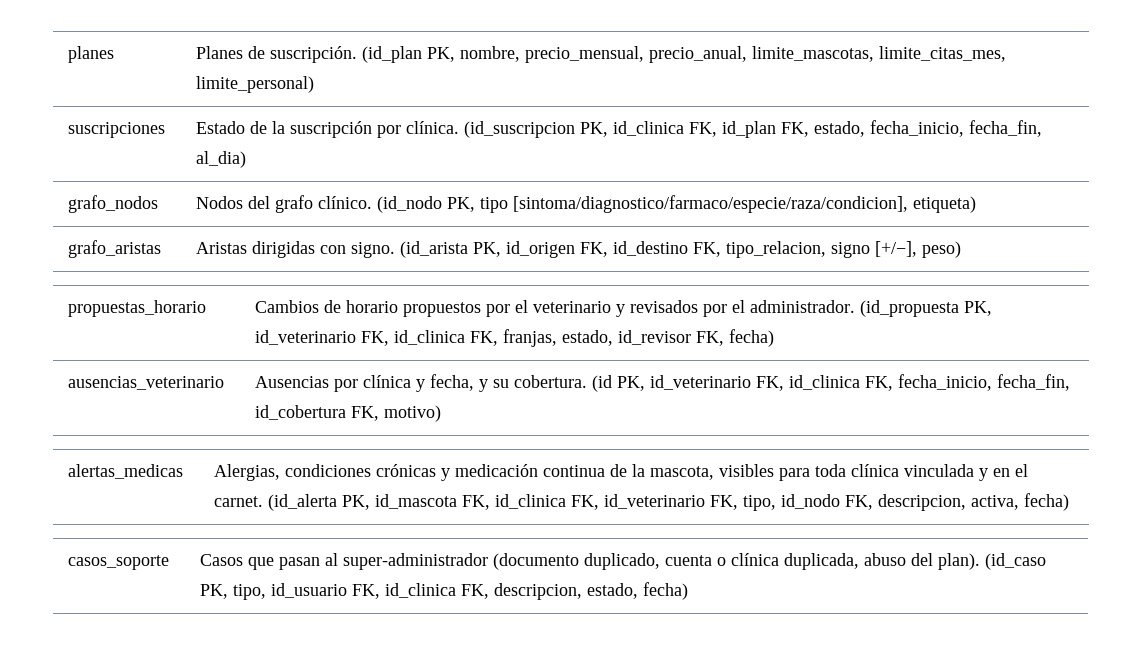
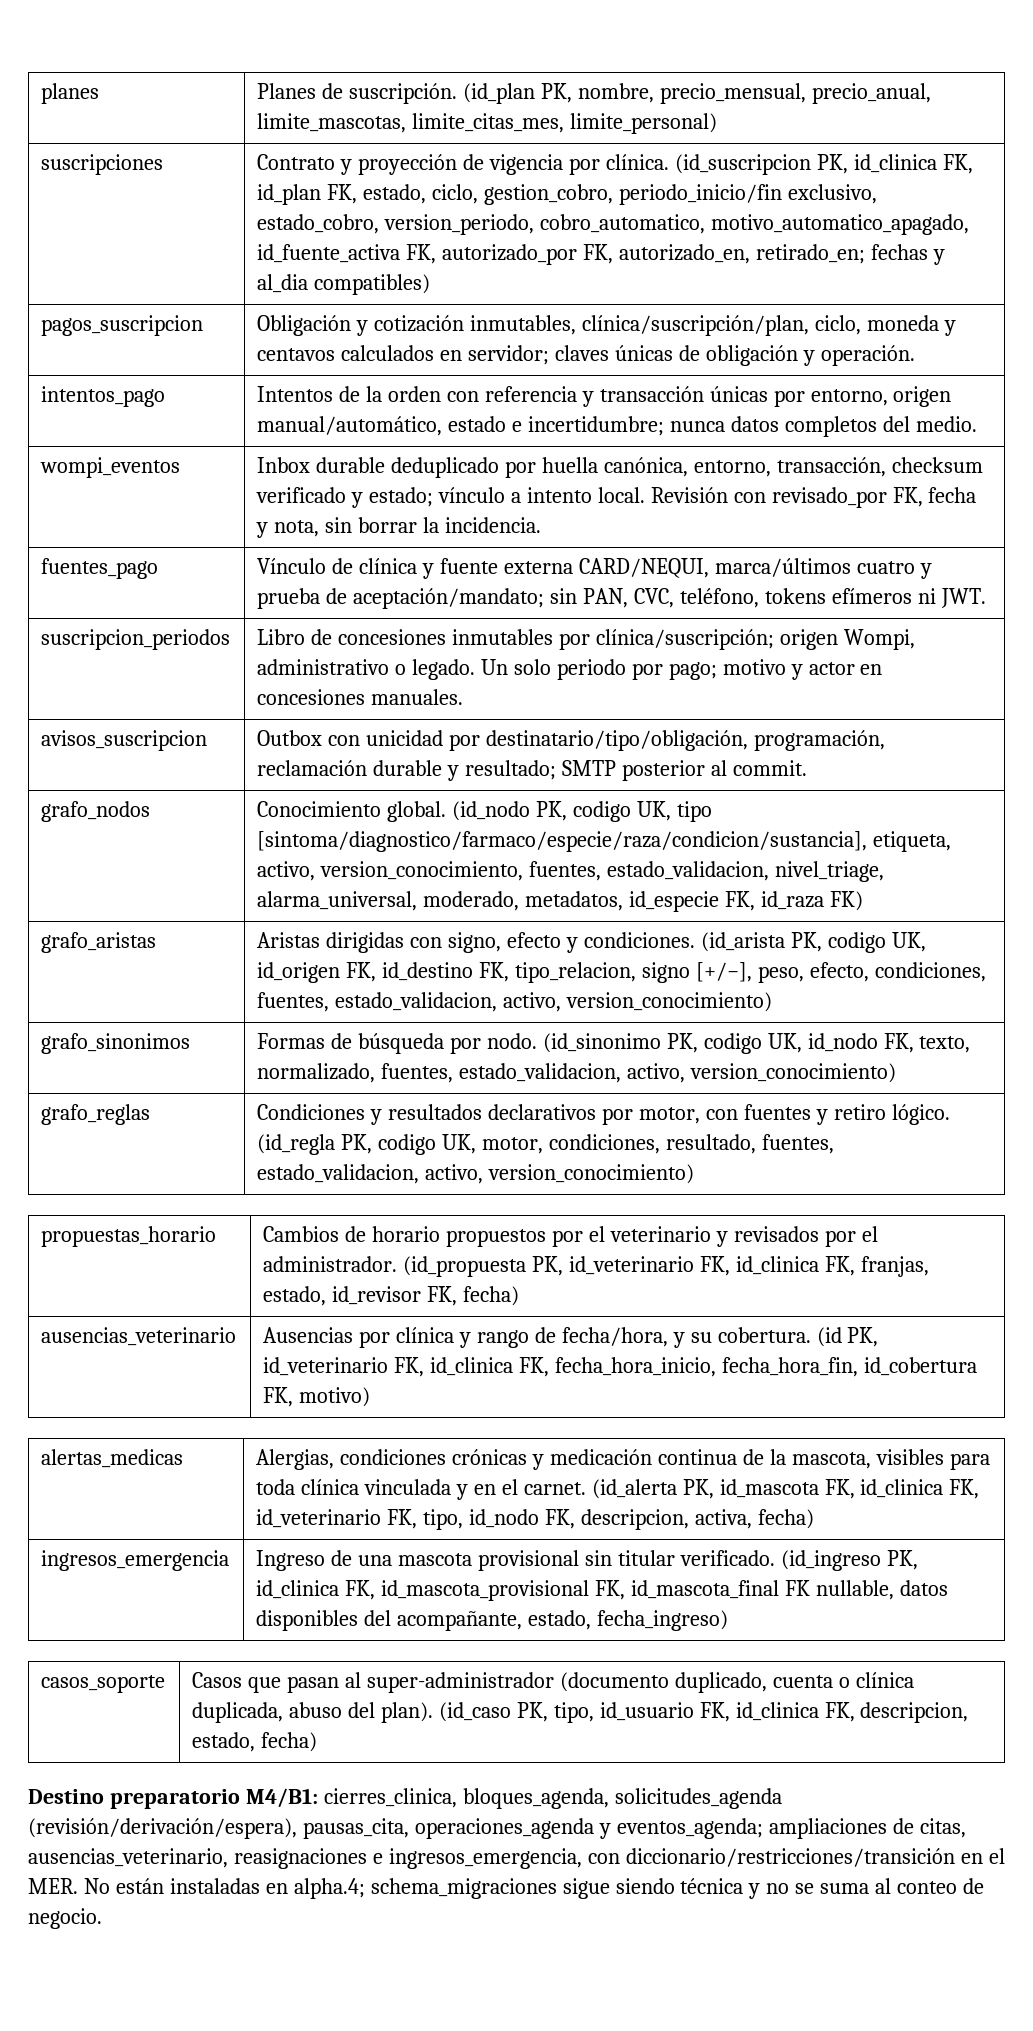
[196,121,373,138] Estado de la suscripción -> [257,154,563,175] Contrato y proyección de vigencia
[870,120,1043,137] [196,151,247,168] [68,195,159,213] [196,195,977,213] [68,240,162,258] [196,241,502,258] fecha_inicio, fecha_fin, al_dia) // grafo_nodos | Nodos del grafo clínico. (id_nodo PK, tipo [sintoma/diagnostico/farmaco/especie/raza/condicion], etiqueta) // grafo_aristas | Aristas dirigidas con signo. (id_arista PK, -> [431,184,877,205] [257,214,969,235] [257,244,945,265] [257,274,431,295] [41,315,204,336] [257,315,956,336] [257,345,915,366] [41,386,166,407] [257,386,952,407] [257,416,977,437] [40,457,181,478] [257,457,983,478] [256,487,977,508] [256,517,541,538] [41,558,159,579] [257,558,932,579] [257,588,986,609] [41,629,231,650] [257,629,915,650] [257,659,883,680] [257,689,464,705] [41,730,208,751] [257,730,885,751] [257,760,807,781] [41,801,151,822] [257,801,712,822] [257,831,952,852] [257,861,884,882] [257,891,863,912] [41,932,157,953] [257,932,926,953] ciclo, gestion_cobro, periodo_inicio/fin exclusivo, estado_cobro, version_periodo, cobro_automatico, motivo_automatico_apagado, id_fuente_activa FK, autorizado_por FK, autorizado_en, retirado_en; fechas y al_dia compatibles) // pagos_suscripcion | Obligación y cotización inmutables, clínica/suscripción/plan, ciclo, moneda y centavos calculados en servidor; claves únicas de obligación y operación. // intentos_pago | Intentos de la orden con referencia y transacción únicas por entorno, origen manual/automático, estado e incertidumbre; nunca datos completos del medio. // wompi_eventos | Inbox durable deduplicado por huella canónica, entorno, transacción, checksum verificado y estado; vínculo a intento local. Revisión con revisado_por FK, fecha y nota, sin borrar la incidencia. // fuentes_pago | Vínculo de clínica y fuente externa CARD/NEQUI, marca/últimos cuatro y prueba de aceptación/mandato; sin PAN, CVC, teléfono, tokens efímeros ni JWT. // suscripcion_periodos | Libro de concesiones inmutables por clínica/suscripción; origen Wompi, administrativo o legado. Un solo periodo por pago; motivo y actor en concesiones manuales. // avisos_suscripcion | Outbox con unicidad por destinatario/tipo/obligación, programación, reclamación durable y resultado; SMTP posterior al commit. // grafo_nodos | Conocimiento global. (id_nodo PK, codigo UK, tipo [sintoma/diagnostico/farmaco/especie/raza/condicion/sustancia], etiqueta, activo, version_conocimiento, fuentes, estado_validacion, nivel_triage, alarma_universal, moderado, metadatos, id_especie FK, id_raza FK) // grafo_aristas | Aristas dirigidas con signo, efecto y condiciones. (id_arista PK, codigo UK,
[922,241,962,258] peso) -> [757,962,986,983] [257,992,772,1012] [41,1033,191,1054] [257,1033,971,1054] [257,1063,896,1083] [41,1104,151,1125] [257,1104,950,1125] [257,1134,834,1155] [257,1164,694,1184] peso, efecto, condiciones, fuentes, estado_validacion, activo, version_conocimiento) // grafo_sinonimos | Formas de búsqueda por nodo. (id_sinonimo PK, codigo UK, id_nodo FK, texto, normalizado, fuentes, estado_validacion, activo, version_conocimiento) // grafo_reglas | Condiciones y resultados declarativos por motor, con fuentes y retiro lógico. (id_regla PK, codigo UK, motor, condiciones, resultado, fuentes, estado_validacion, activo, version_conocimiento)
[430,374,475,391] fecha, -> [476,1327,668,1348] rango de fecha/hora,
[898,374,1071,391] fecha_inicio, fecha_fin, -> [554,1357,858,1377] fecha_hora_inicio, fecha_hora_fin,
(1070, 502) none -> [41,1550,230,1571] [256,1550,918,1571] [256,1580,948,1601] [256,1610,728,1631] // ingresos_emergencia | Ingreso de una mascota provisional sin titular verificado. (id_ingreso PK, id_clinica FK, id_mascota_provisional FK, id_mascota_final FK nullable, datos disponibles del acompañante, estado, fecha_ingreso)
(689, 591) none -> [28,1788,782,1809] [28,1818,966,1839] [28,1848,1005,1869] [28,1878,985,1899] [28,1908,102,1929] // Destino preparatorio M4/B1: cierres_clinica, bloques_agenda, solicitudes_agenda (revisión/derivación/espera), pausas_cita, operaciones_agenda y eventos_agenda; ampliaciones de citas, ausencias_veterinario, reasignaciones e ingresos_emergencia, con diccionario/restricciones/transición en el MER. No están instaladas en alpha.4; schema_migraciones sigue siendo técnica y no se suma al conteo de negocio.

